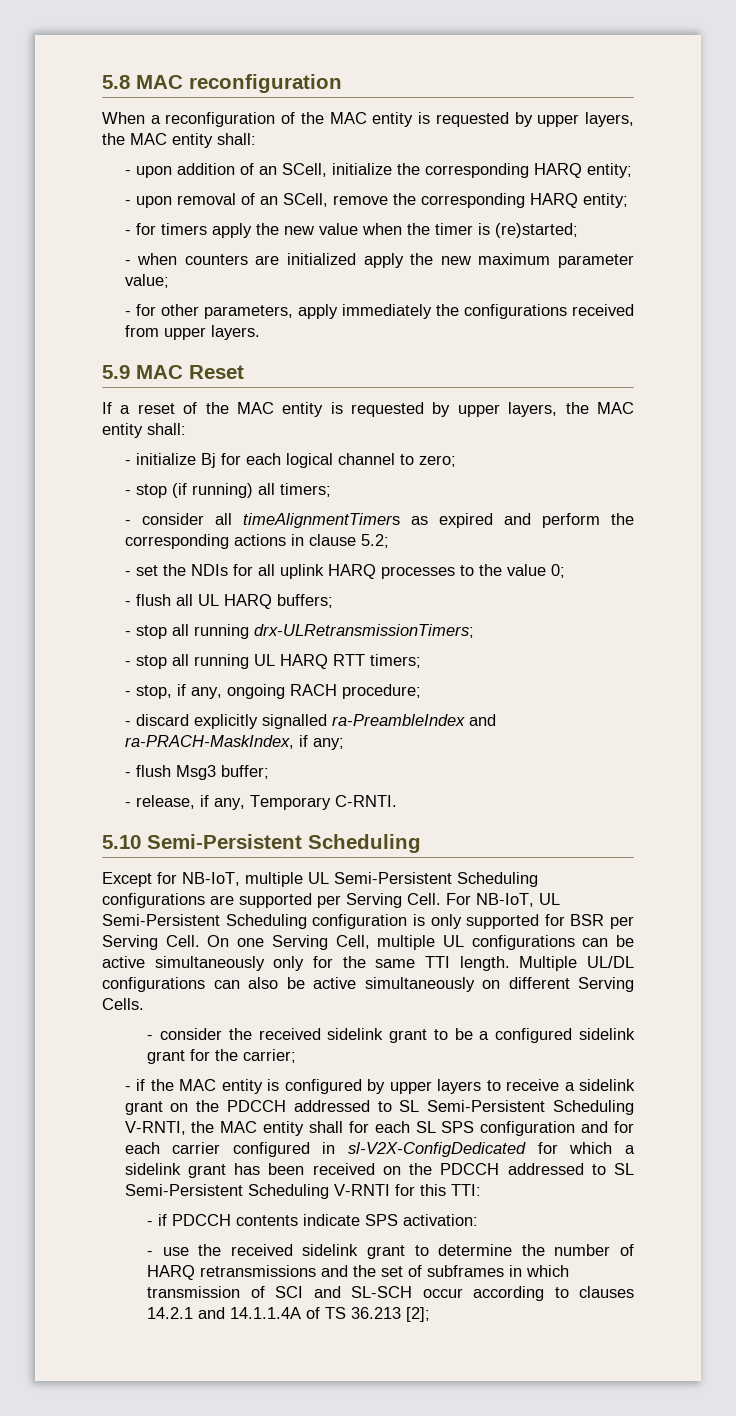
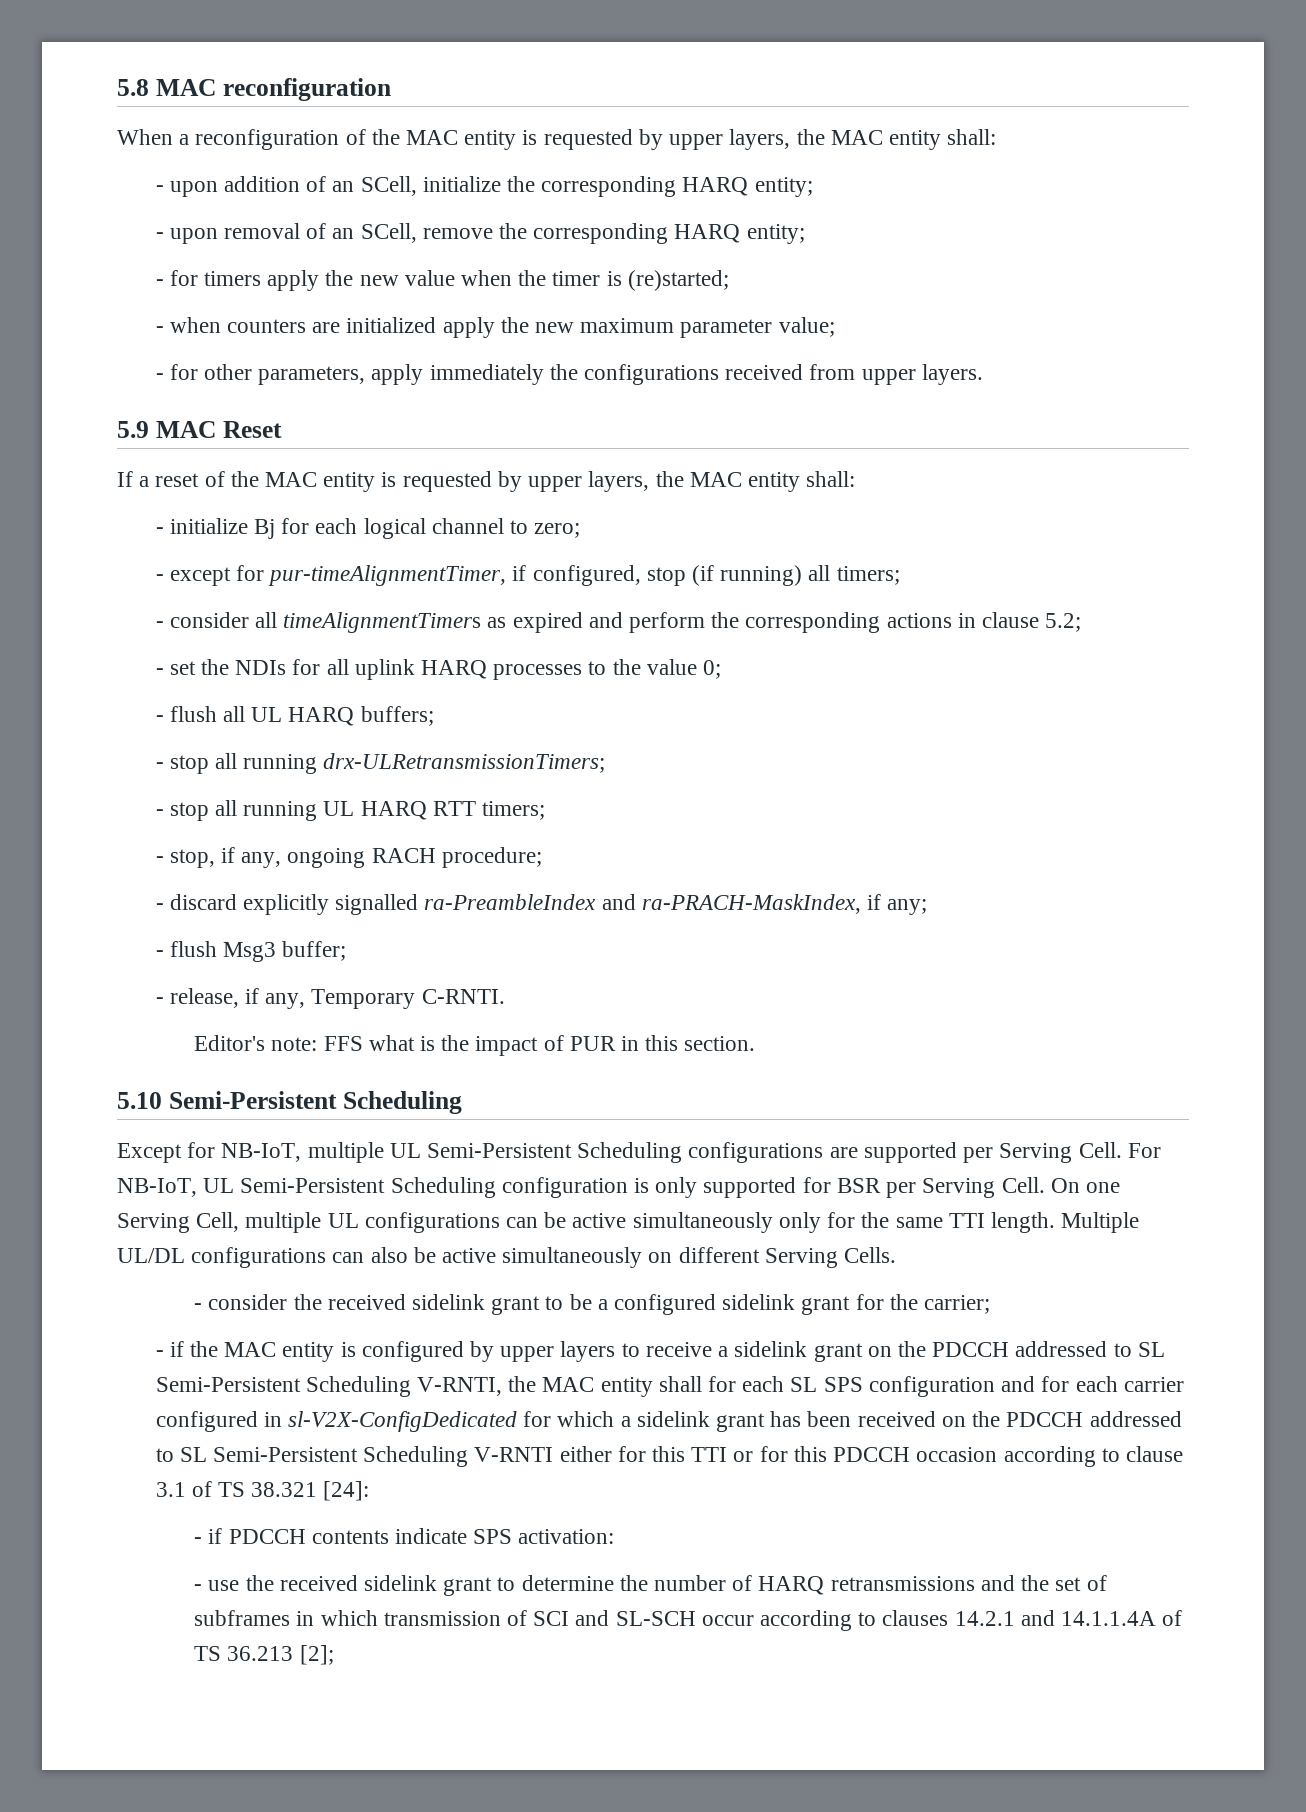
(131, 492) none -> [169,565,641,586] except for pur-timeAlignmentTimer, if configured,
(397, 801) none -> [194,1035,756,1056] // Editor's note: FFS what is the impact of PUR in this section.
[394,1184,481,1196] for this TTI: -> [559,1446,1183,1467] [155,1481,370,1501] either for this TTI or for this PDCCH occasion according to clause 3.1 of TS 38.321 [24]:

